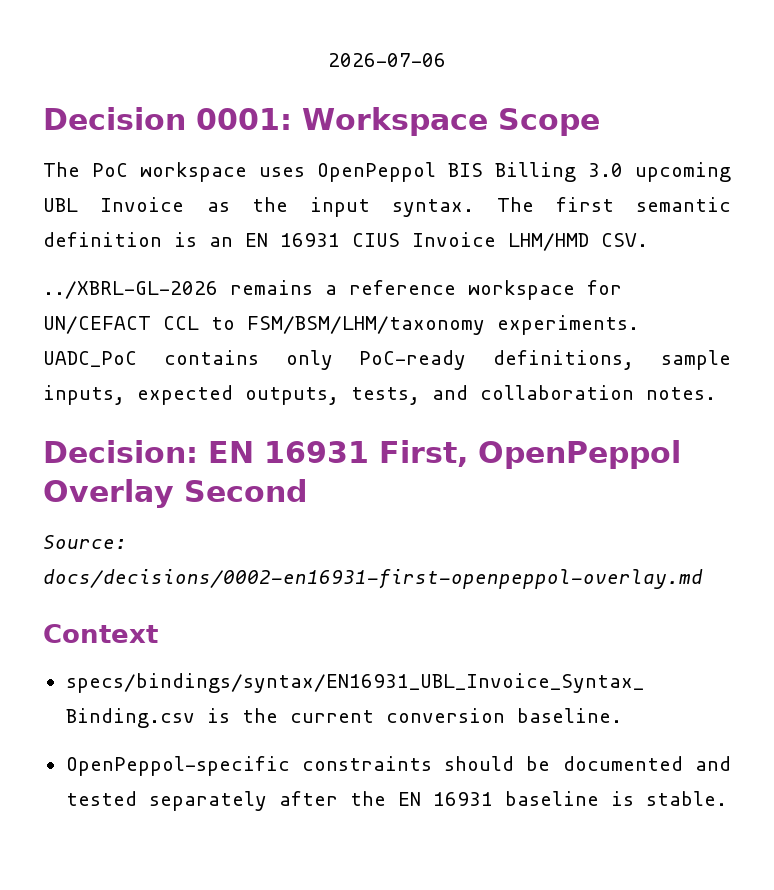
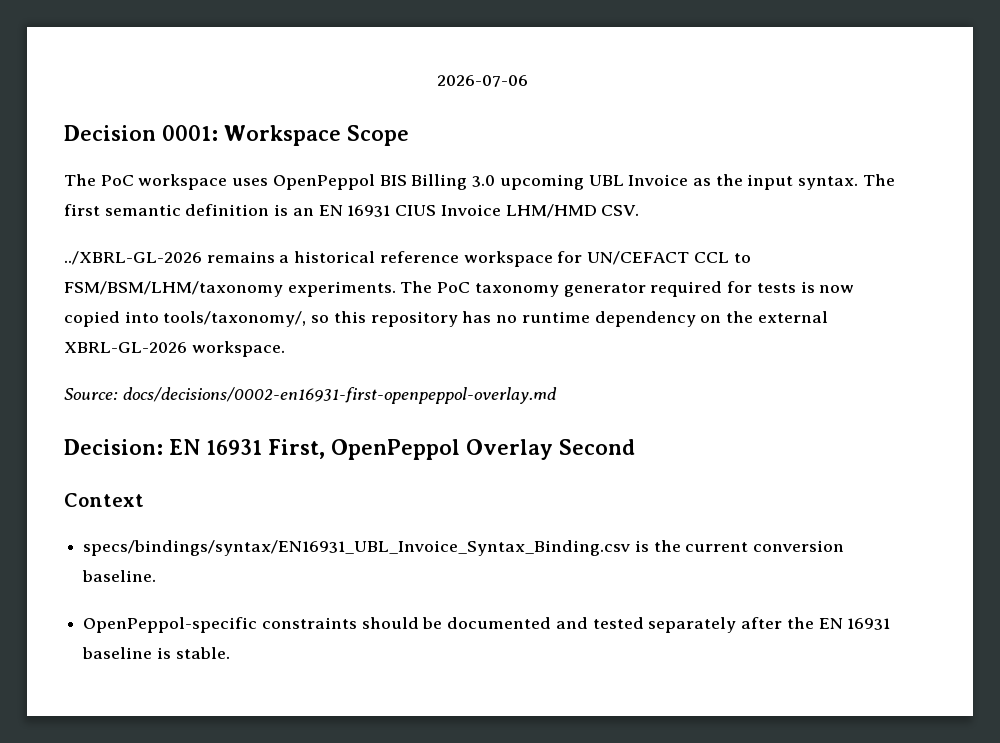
(337, 290) none -> [294,251,376,263] historical
[43,350,731,370] [43,385,716,405] UADC_PoC contains only PoC-ready definitions, sample inputs, expected outputs, tests, and collaboration notes. -> [400,281,855,297] [64,311,828,327] [64,341,285,357] [64,387,557,404] The PoC taxonomy generator required for tests is now copied into tools/taxonomy/, so this repository has no runtime dependency on the external XBRL-GL-2026 workspace. // Source: docs/decisions/0002-en16931-first-openpeppol-overlay.md
[43,535,127,549] [43,569,703,589] // Source: docs/decisions/0002-en16931-first-openpeppol-overlay.md -> (635, 447) none

